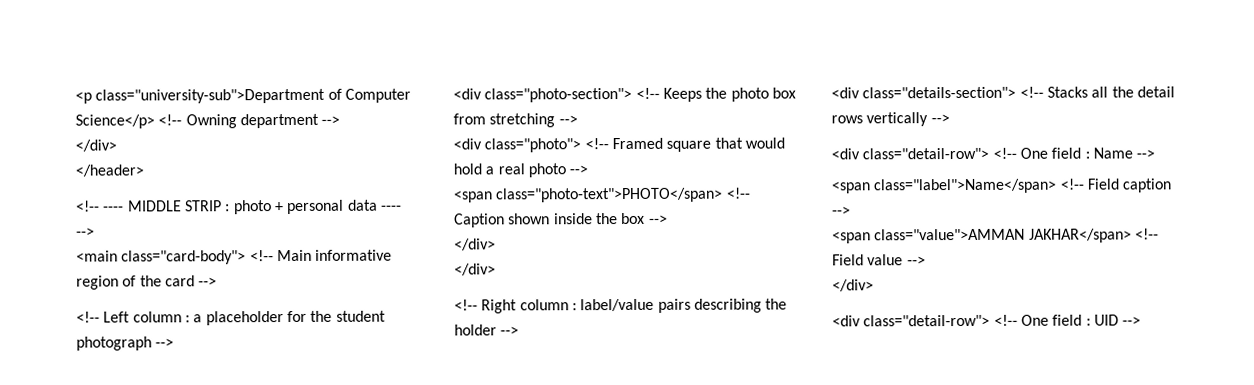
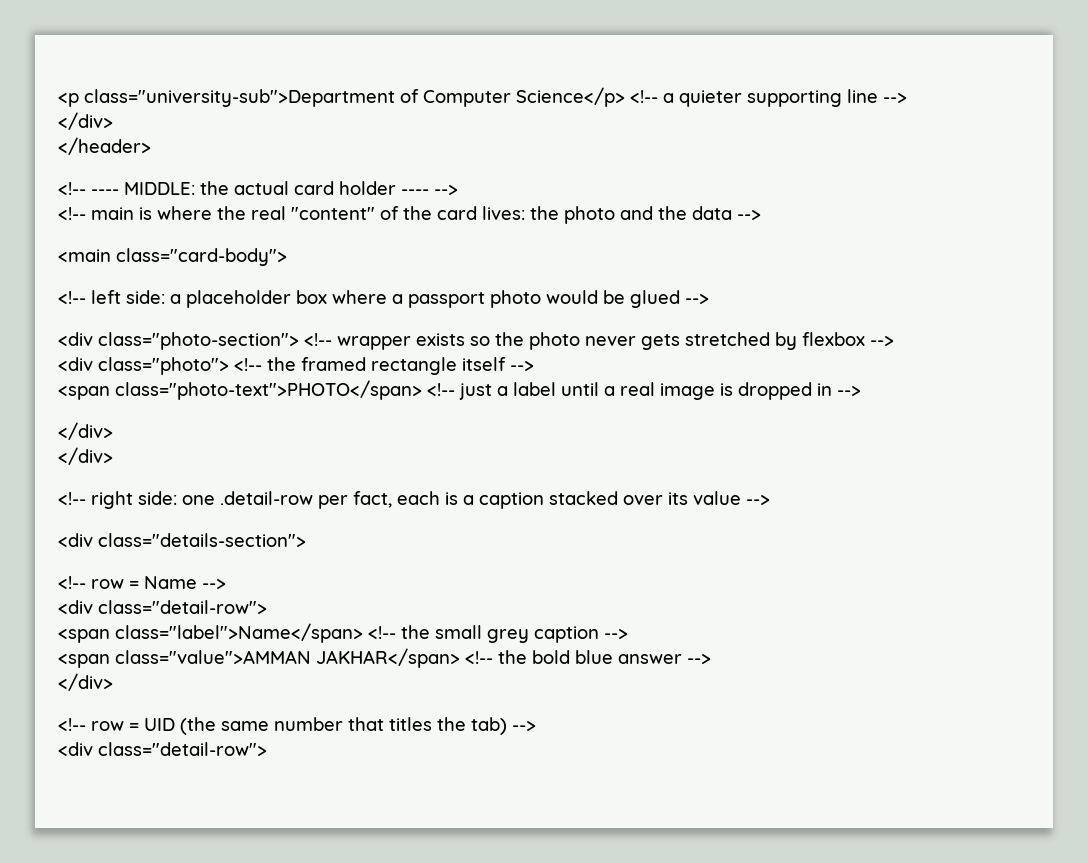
[185,113,319,129] Owning department -> [663,89,878,107] a quieter supporting line
[127,199,402,215] [76,227,95,237] [76,249,393,265] [76,275,218,290] [76,310,386,326] [76,336,175,351] [453,87,796,103] [453,113,578,128] [453,137,785,153] [453,163,589,178] [453,187,751,203] [454,212,668,228] [454,238,496,251] [454,263,496,276] [454,298,788,314] [454,324,520,336] [831,86,1175,99] [831,112,950,127] [831,147,1156,160] MIDDLE STRIP : photo + personal data ---- --> // <main class="card-body"> <!-- Main informative region of the card --> // <!-- Left column : a placeholder for the student photograph --> // <div class="photo-section"> <!-- Keeps the photo box from stretching --> // <div class="photo"> <!-- Framed square that would hold a real photo --> // <span class="photo-text">PHOTO</span> <!-- Caption shown inside the box --> // </div> // </div> // <!-- Right column : label/value pairs describing the holder --> // <div class="details-section"> <!-- Stacks all the detail rows vertically --> // <div class="detail-row"> <!-- One field : Name --> -> [124,181,458,195] [58,206,761,224] [58,248,287,266] [58,290,709,308] [58,332,894,350] [58,357,534,375] [58,380,861,400] [58,422,113,440] [58,447,113,465] [58,491,770,509] [58,533,306,547] [58,576,226,589] [58,600,267,614] MIDDLE: the actual card holder ---- --> // <!-- main is where the real "content" of the card lives: the photo and the data --> // <main class="card-body"> // <!-- left side: a placeholder box where a passport photo would be glued --> // <div class="photo-section"> <!-- wrapper exists so the photo never gets stretched by flexbox --> // <div class="photo"> <!-- the framed rectangle itself --> // <span class="photo-text">PHOTO</span> <!-- just a label until a real image is dropped in --> // </div> // </div> // <!-- right side: one .detail-row per fact, each is a caption stacked over its value --> // <div class="details-section"> // <!-- row = Name --> // <div class="detail-row">
[1086,178,1119,190] Field -> [401,625,529,643] the small grey
[832,254,926,266] [832,279,874,292] [832,314,1142,327] Field value --> // </div> // <div class="detail-row"> <!-- One field : UID --> -> [498,650,711,664] [58,673,113,691] [58,717,536,735] [58,742,267,756] the bold blue answer --> // </div> // <!-- row = UID (the same number that titles the tab) --> // <div class="detail-row">

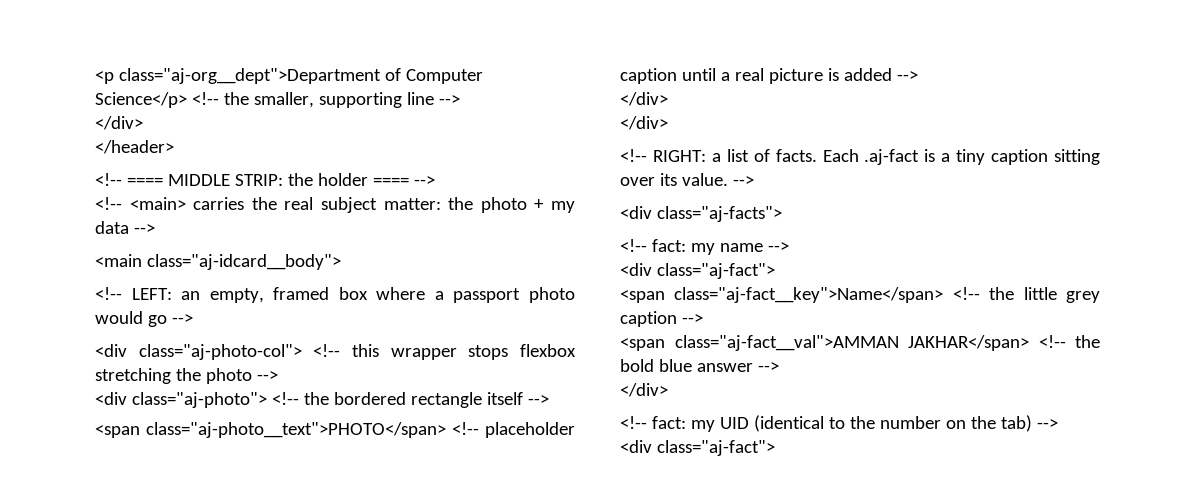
[84,89,395,107] class="university-sub">Department -> [118,68,381,84] class="aj-org__dept">Department
[663,90,742,107] a quieter -> [223,92,314,108] the smaller,
[91,181,458,195] [58,206,687,224] ---- MIDDLE: the actual card holder ---- --> // <!-- main is where the real "content" of the card lives: the photo and the -> [126,173,435,186] [95,197,576,213] ==== MIDDLE STRIP: the holder ==== --> // <!-- <main> carries the real subject matter: the photo + my
[116,248,287,266] [58,290,291,308] class="card-body"> // <!-- left side: a placeholder -> [146,254,341,270] [95,287,330,303] class="aj-idcard__body"> // <!-- LEFT: an empty, framed
[603,290,709,308] [58,332,894,350] [58,357,366,375] be glued --> // <div class="photo-section"> <!-- wrapper exists so the photo never gets stretched by flexbox --> // <div class="photo"> <!-- the framed -> [147,314,193,327] [95,344,576,360] [95,368,278,384] [95,392,406,408] go --> // <div class="aj-photo-col"> <!-- this wrapper stops flexbox stretching the photo --> // <div class="aj-photo"> <!-- the bordered
[115,380,861,400] [58,422,113,440] [58,447,113,465] [58,491,618,509] class="photo-text">PHOTO</span> <!-- just a label until a real image is dropped in --> // </div> // </div> // <!-- right side: one .detail-row per fact, each is a caption stacked -> [146,422,575,438] [620,68,918,84] [620,92,668,106] [620,116,668,130] [620,149,1100,165] class="aj-photo__text">PHOTO</span> <!-- placeholder caption until a real picture is added --> // </div> // </div> // <!-- RIGHT: a list of facts. Each .aj-fact is a tiny caption sitting
[693,491,770,505] [58,533,306,547] [58,576,226,589] [58,600,267,614] [58,623,482,643] value --> // <div class="details-section"> // <!-- row = Name --> // <div class="detail-row"> // <span class="label">Name</span> <!-- the small -> [681,173,754,186] [620,206,782,222] [620,239,789,255] [620,263,775,279] [620,287,1057,303] value. --> // <div class="aj-facts"> // <!-- fact: my name --> // <div class="aj-fact"> // <span class="aj-fact__key">Name</span> <!-- the little
[115,650,311,664] class="value">AMMAN -> [674,335,899,351] class="aj-fact__val">AMMAN
[91,717,432,735] row = UID (the same number that titles -> [651,415,966,432] fact: my UID (identical to the number on
[98,742,267,756] class="detail-row"> -> [656,440,775,456] class="aj-fact">

